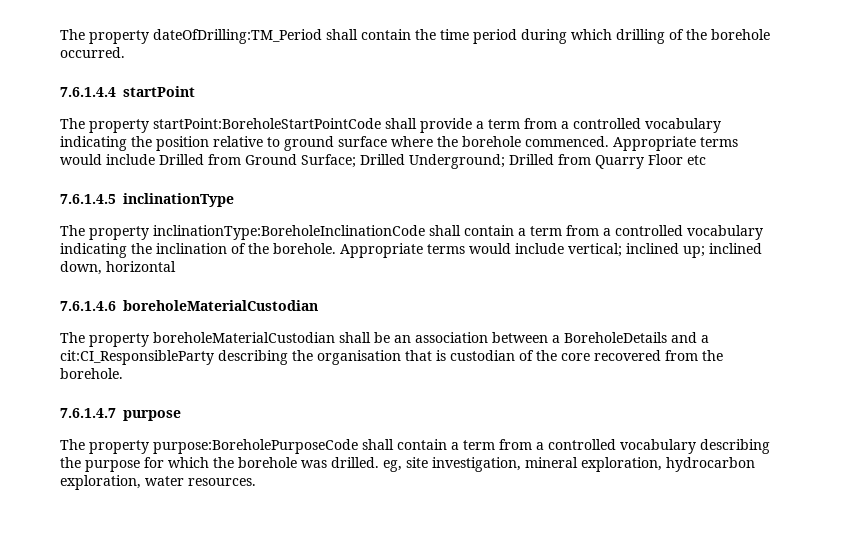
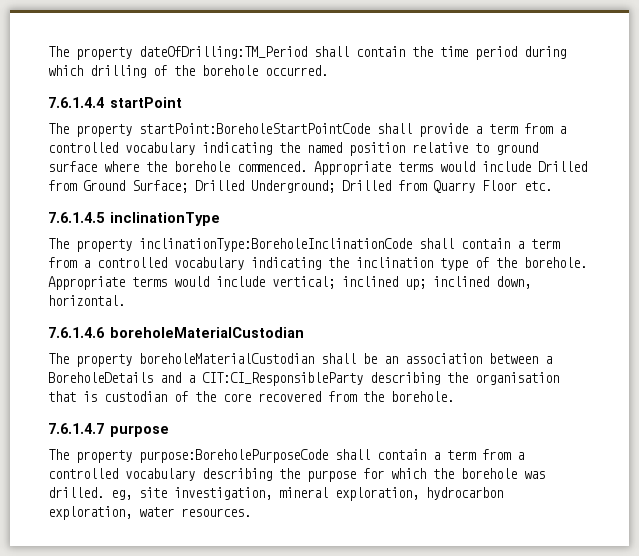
(152, 141) none -> [307,142,342,153] named
[687,155,706,165] etc -> [524,181,552,191] etc.
(227, 248) none -> [440,258,468,271] type
[106,261,176,272] horizontal -> [48,295,125,306] horizontal.
[60,350,214,365] cit:CI_ResponsibleParty -> [202,372,363,386] CIT:CI_ResponsibleParty

